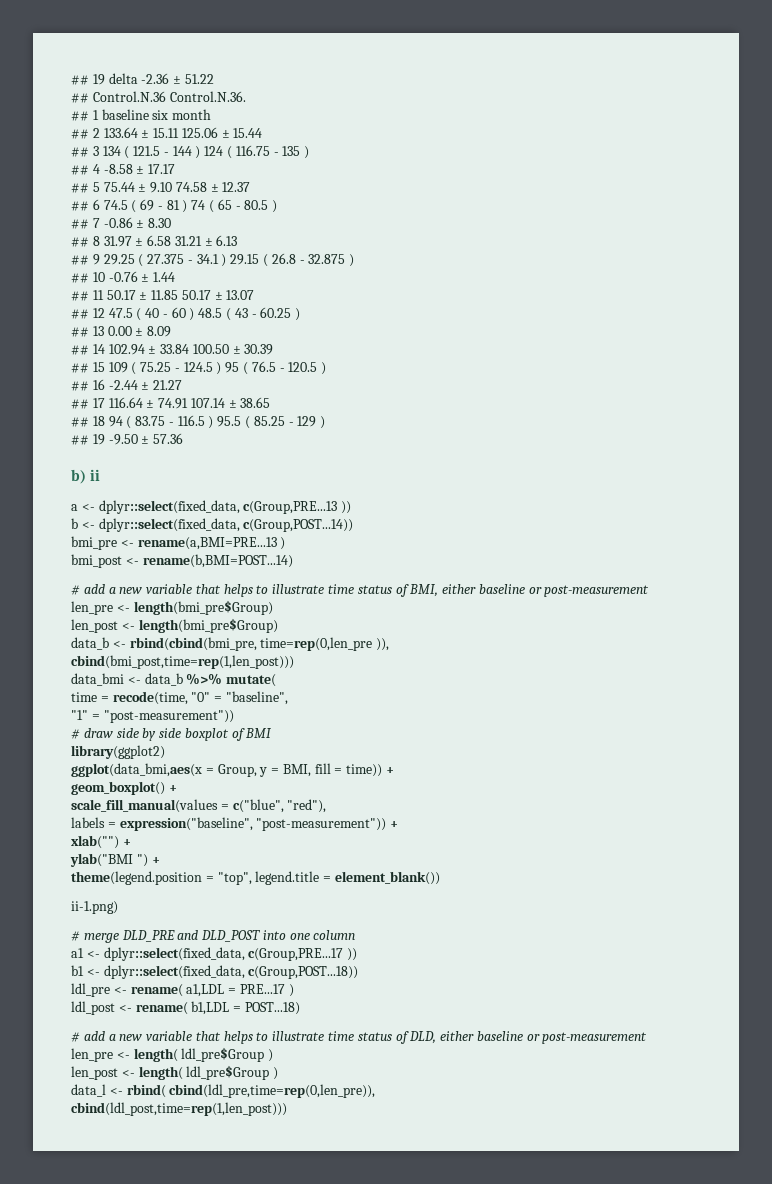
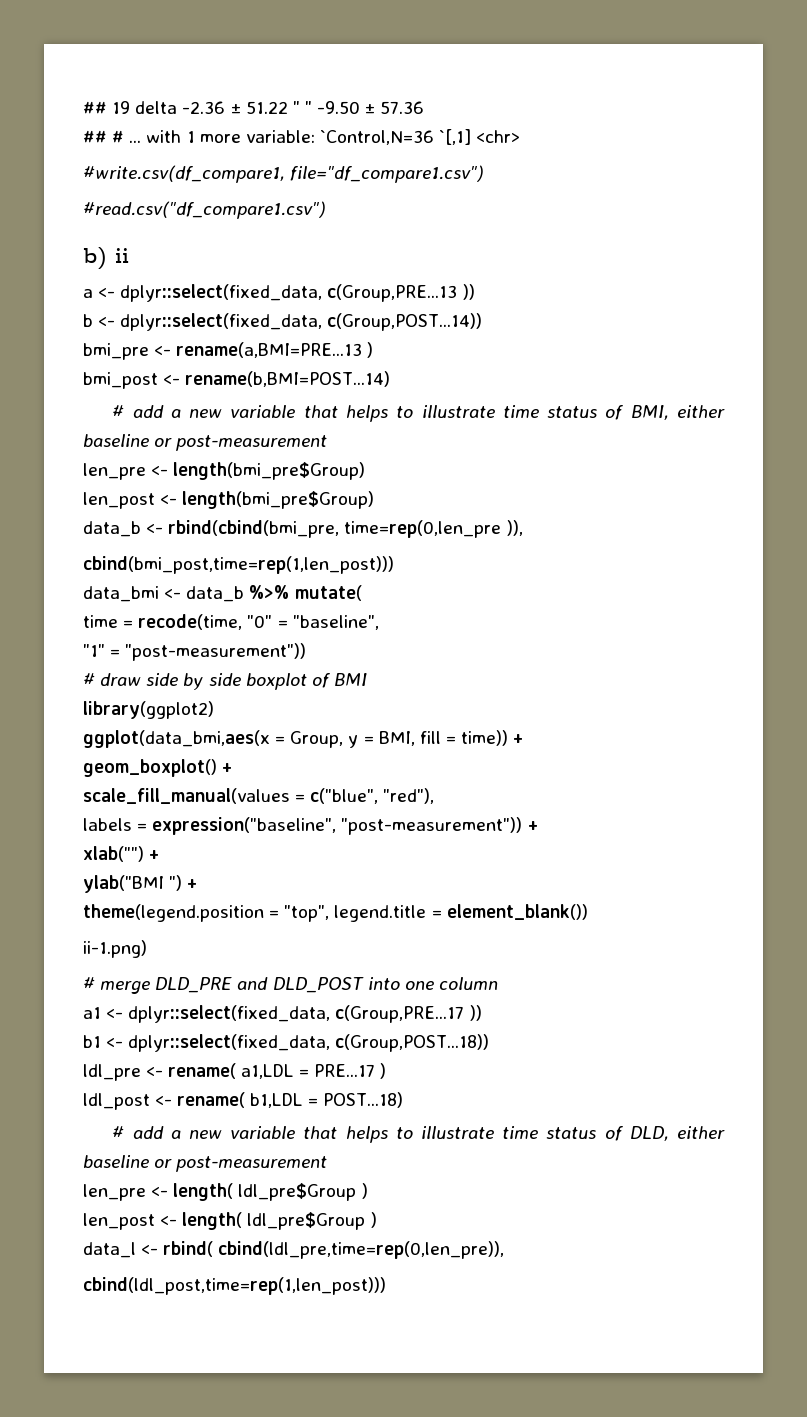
[71,91,246,103] [71,109,212,121] [71,127,263,139] [71,145,310,159] [71,164,176,175] [71,182,251,193] [71,199,278,213] [71,217,172,229] [71,235,238,247] [71,253,355,267] [71,271,176,283] [71,290,255,301] [71,307,301,321] [71,326,172,337] [71,344,274,355] [71,361,327,375] [71,379,183,391] [71,397,271,409] [71,415,326,429] [71,433,184,445] // ## Control.N.36 Control.N.36. // ## 1 baseline six month // ## 2 133.64 ± 15.11 125.06 ± 15.44 // ## 3 134 ( 121.5 - 144 ) 124 ( 116.75 - 135 ) // ## 4 -8.58 ± 17.17 // ## 5 75.44 ± 9.10 74.58 ± 12.37 // ## 6 74.5 ( 69 - 81 ) 74 ( 65 - 80.5 ) // ## 7 -0.86 ± 8.30 // ## 8 31.97 ± 6.58 31.21 ± 6.13 // ## 9 29.25 ( 27.375 - 34.1 ) 29.15 ( 26.8 - 32.875 ) // ## 10 -0.76 ± 1.44 // ## 11 50.17 ± 11.85 50.17 ± 13.07 // ## 12 47.5 ( 40 - 60 ) 48.5 ( 43 - 60.25 ) // ## 13 0.00 ± 8.09 // ## 14 102.94 ± 33.84 100.50 ± 30.39 // ## 15 109 ( 75.25 - 124.5 ) 95 ( 76.5 - 120.5 ) // ## 16 -2.44 ± 21.27 // ## 17 116.64 ± 74.91 107.14 ± 38.65 // ## 18 94 ( 83.75 - 116.5 ) 95.5 ( 85.25 - 129 ) // ## 19 -9.50 ± 57.36 -> [292,101,425,114] [83,129,521,145] [83,165,485,183] [83,201,326,219] " " -9.50 ± 57.36 // ## # ... with 1 more variable: `Control,N=36 `[,1] <chr> // #write.csv(df_compare1, file="df_compare1.csv") // #read.csv("df_compare1.csv")

